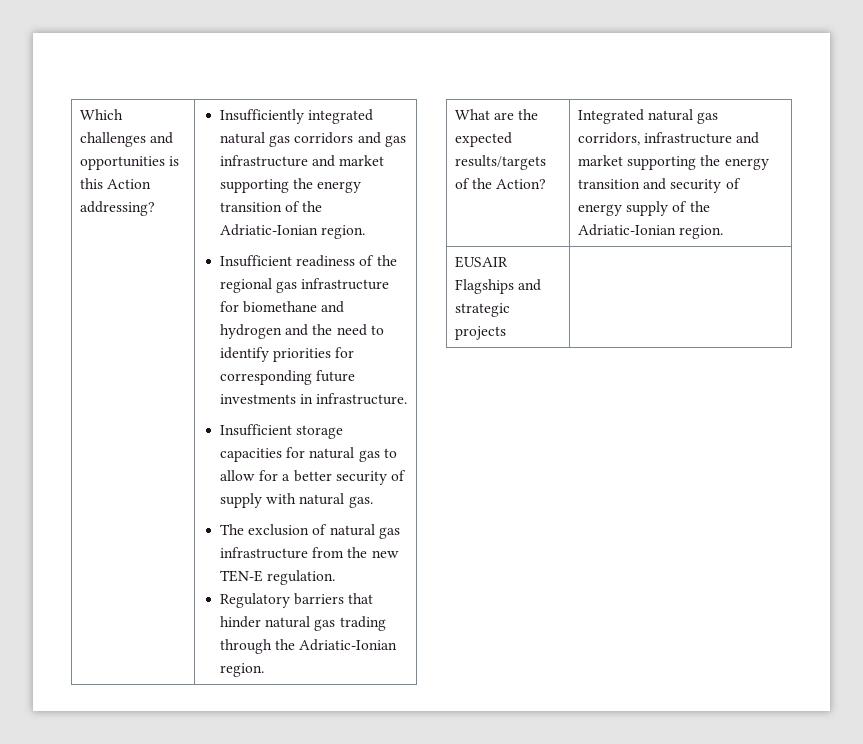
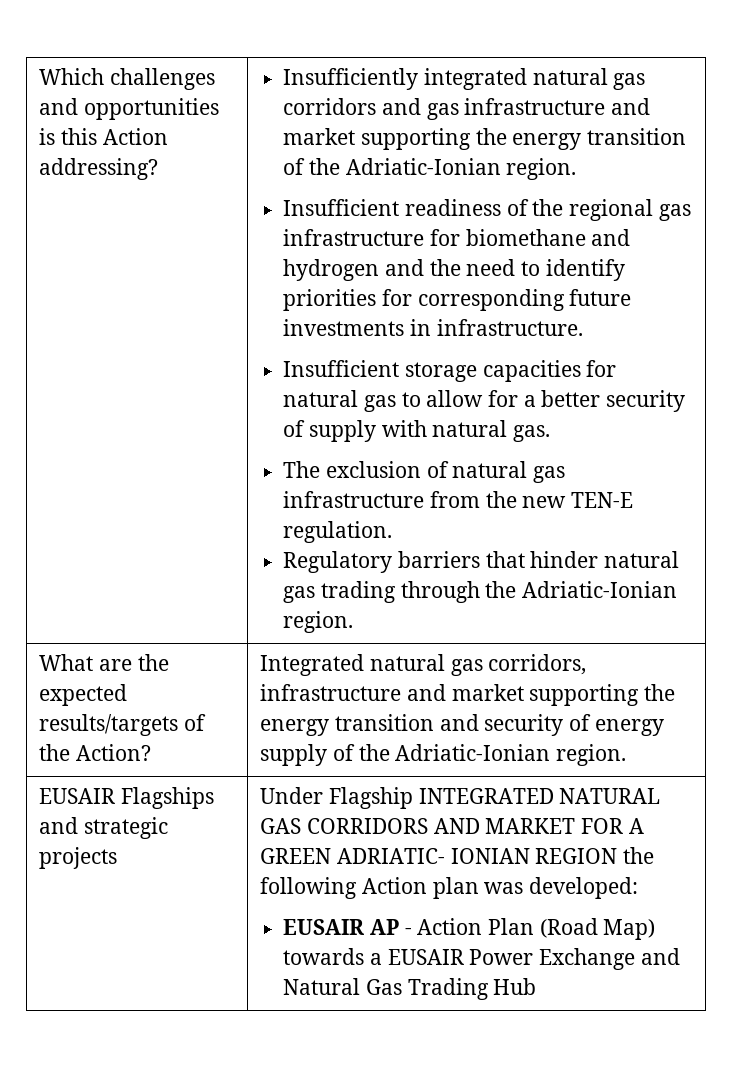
(506, 333) none -> [260,787,661,809] [260,818,644,834] [260,847,654,864] [260,877,638,899] [283,918,656,940] [283,948,680,970] [283,978,537,1000] Under Flagship INTEGRATED NATURAL GAS CORRIDORS AND MARKET FOR A GREEN ADRIATIC- IONIAN REGION the following Action plan was developed: // EUSAIR AP - Action Plan (Road Map) towards a EUSAIR Power Exchange and Natural Gas Trading Hub

